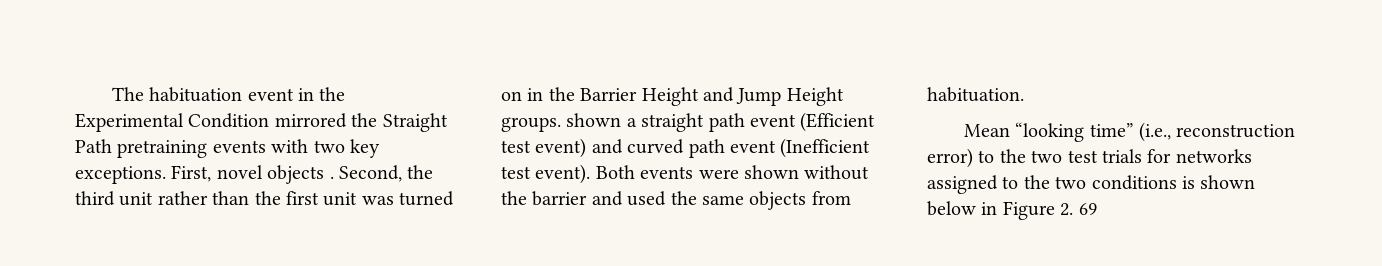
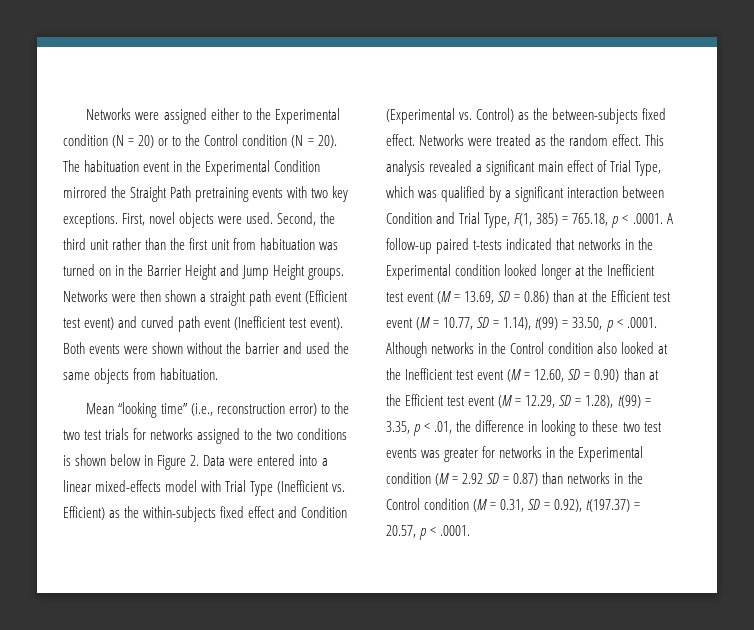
(111, 94) none -> [86,108,340,124] [63,134,337,148] Networks were assigned either to the Experimental condition (N = 20) or to the Control condition (N = 20).
[329,176,334,179] . -> [218,212,274,224] were used.
(358, 199) none -> [233,238,316,250] from habituation
(561, 124) none -> [63,290,162,302] Networks were then
[1078,203,1097,215] 69 -> [203,454,328,466] [63,480,346,496] [63,506,348,522] [386,108,667,124] [386,134,665,146] [386,160,662,176] [386,186,665,202] [386,212,673,228] [386,238,654,254] [386,264,656,280] [386,290,671,304] [386,317,657,332] [386,342,669,358] [386,368,659,382] [386,394,651,408] [386,420,662,436] [386,446,644,462] [386,472,643,486] [386,498,641,512] [386,525,471,540] Data were entered into a linear mixed-effects model with Trial Type (Inefficient vs. Efficient) as the within-subjects fixed effect and Condition (Experimental vs. Control) as the between-subjects fixed effect. Networks were treated as the random effect. This analysis revealed a significant main effect of Trial Type, which was qualified by a significant interaction between Condition and Trial Type, F(1, 385) = 765.18, p < .0001. A follow-up paired t-tests indicated that networks in the Experimental condition looked longer at the Inefficient test event (M = 13.69, SD = 0.86) than at the Efficient test event (M = 10.77, SD = 1.14), t(99) = 33.50, p < .0001. Although networks in the Control condition also looked at the Inefficient test event (M = 12.60, SD = 0.90) than at the Efficient test event (M = 12.29, SD = 1.28), t(99) = 3.35, p < .01, the difference in looking to these two test events was greater for networks in the Experimental condition (M = 2.92 SD = 0.87) than networks in the Control condition (M = 0.31, SD = 0.92), t(197.37) = 20.57, p < .0001.

